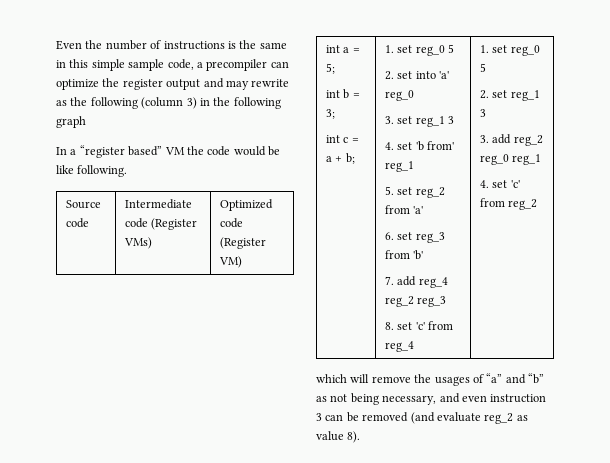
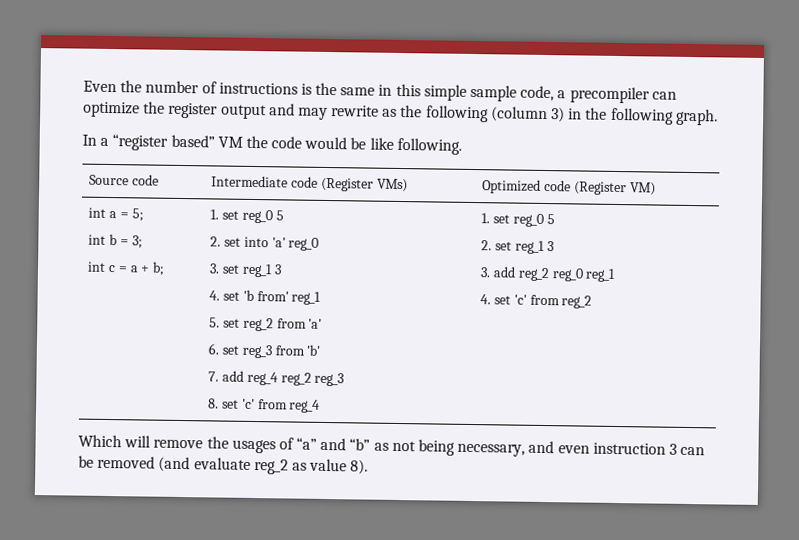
[56,116,86,128] graph -> [675,108,718,126] graph.
[316,374,347,383] which -> [78,434,122,448] Which

